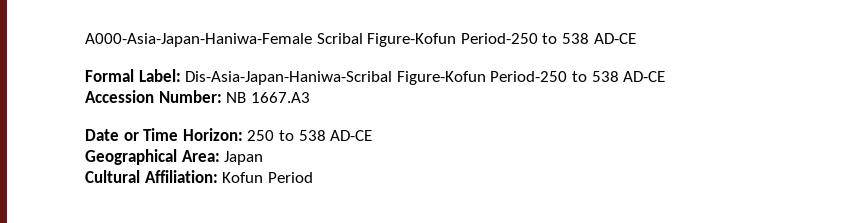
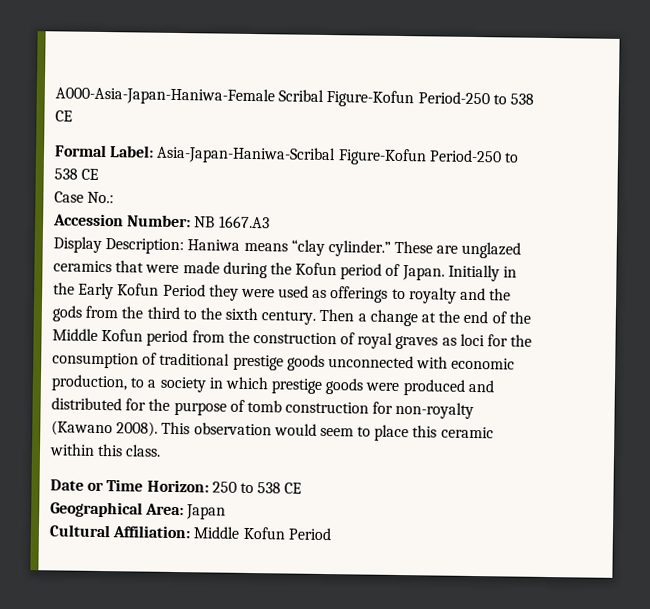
[593,33,636,44] AD-CE -> [55,110,73,122] CE
[185,71,666,85] Dis-Asia-Japan-Haniwa-Scribal Figure-Kofun Period-250 to 538 AD-CE -> [156,145,519,166] [54,168,100,180] [54,191,115,204] Asia-Japan-Haniwa-Scribal Figure-Kofun Period-250 to 538 CE // Case No.:
(310, 97) none -> [53,236,522,259] [53,260,518,282] [53,282,512,304] [52,305,531,327] [52,328,533,350] [52,352,516,371] [51,374,494,396] [51,397,475,420] [51,420,494,442] [49,443,162,457] // Display Description: Haniwa means “clay cylinder.” These are unglazed ceramics that were made during the Kofun period of Japan. Initially in the Early Kofun Period they were used as offerings to royalty and the gods from the third to the sixth century. Then a change at the end of the Middle Kofun period from the construction of royal graves as loci for the consumption of traditional prestige goods unconnected with economic production, to a society in which prestige goods were produced and distributed for the purpose of tomb construction for non-royalty (Kawano 2008). This observation would seem to place this ceramic within this class.
[330,130,373,141] AD-CE -> [284,482,303,494] CE
(218, 176) none -> [193,526,241,539] Middle

